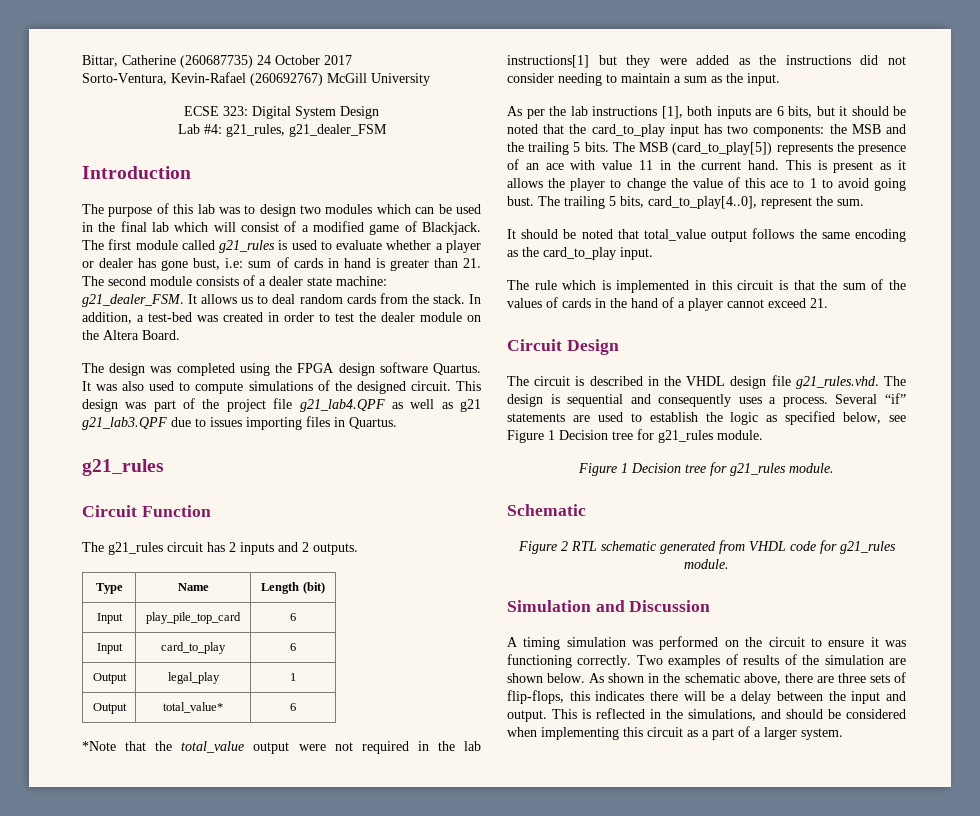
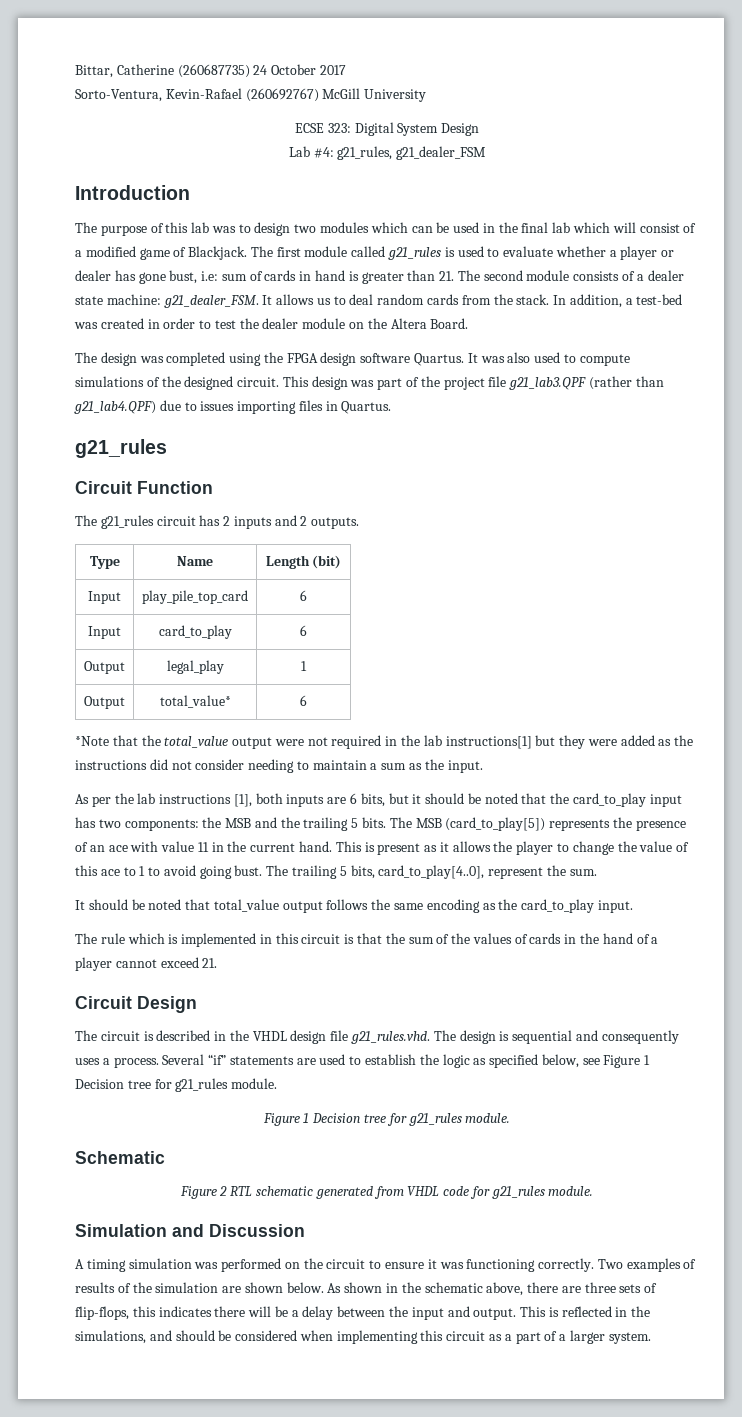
[299,399,482,412] [82,417,167,430] g21_lab4.QPF as well as g21 g21_lab3.QPF -> [509,376,664,390] [74,401,156,414] g21_lab3.QPF (rather than g21_lab4.QPF)

